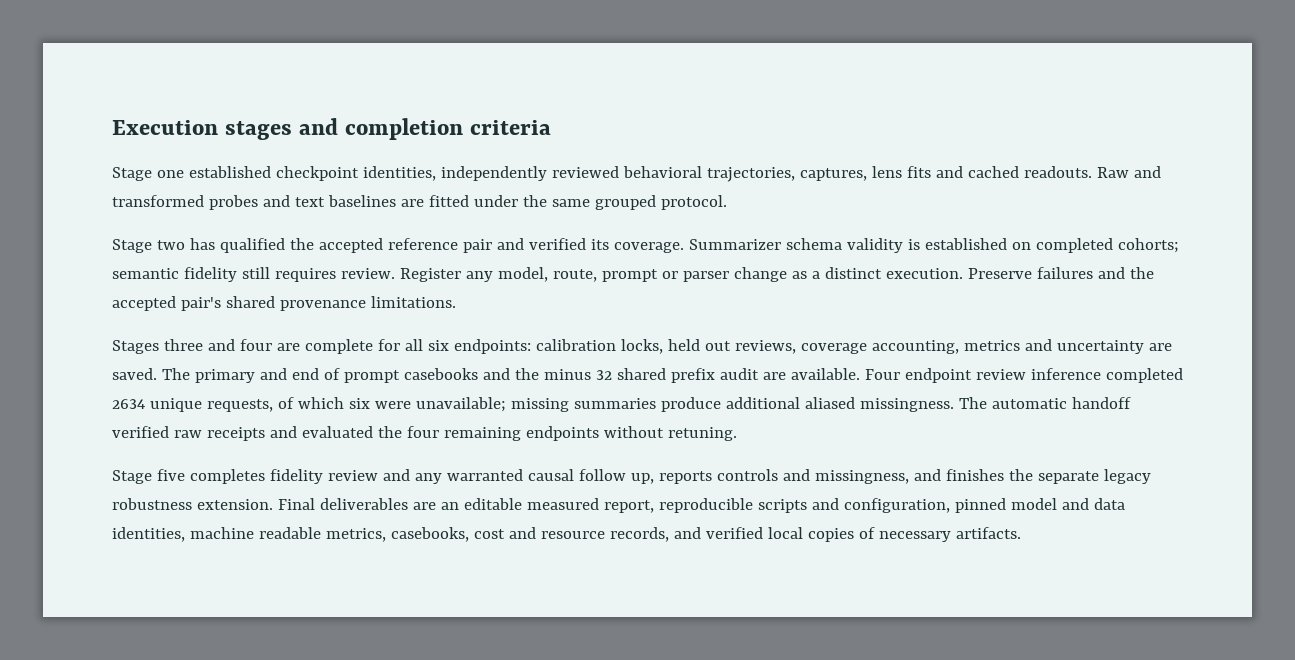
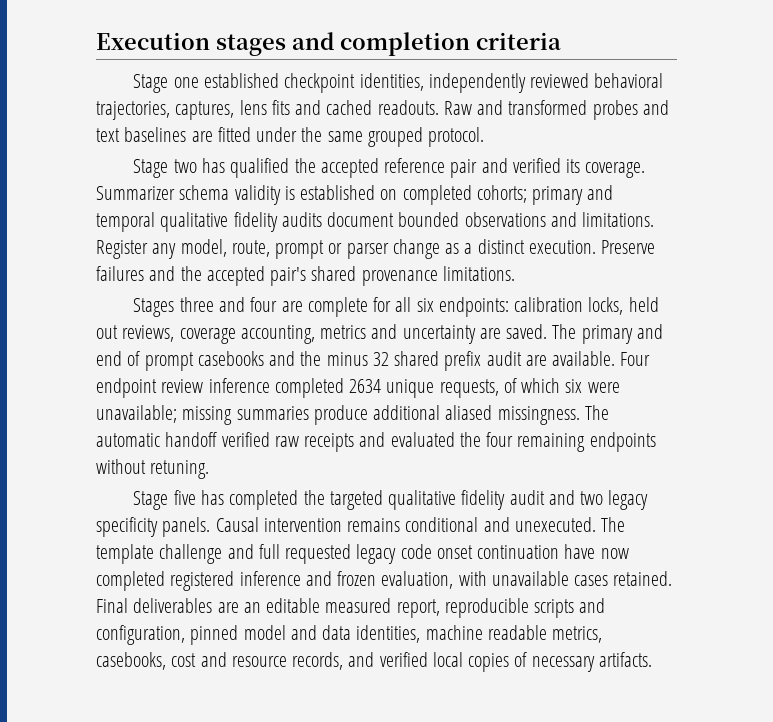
[112,267,395,282] semantic fidelity still requires review. -> [532,185,614,205] [96,212,655,232] primary and temporal qualitative fidelity audits document bounded observations and limitations.
[189,469,1151,484] [112,498,273,510] completes fidelity review and any warranted causal follow up, reports controls and missingness, and finishes the separate legacy robustness extension. -> [201,490,649,510] [96,517,626,537] [96,544,629,564] [96,571,673,591] has completed the targeted qualitative fidelity audit and two legacy specificity panels. Causal intervention remains conditional and unexecuted. The template challenge and full requested legacy code onset continuation have now completed registered inference and frozen evaluation, with unavailable cases retained.

